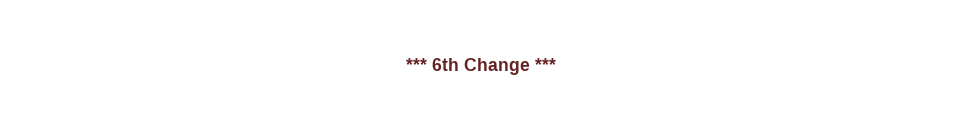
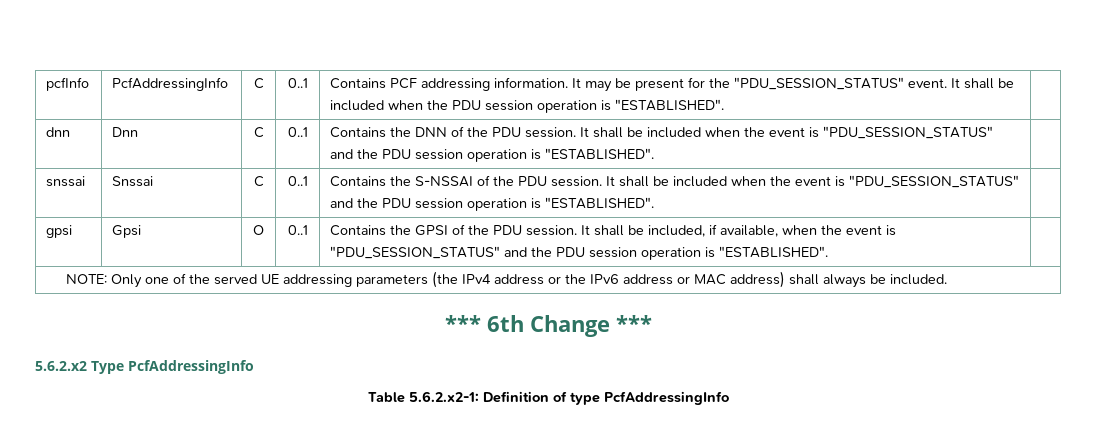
[406,58,556,75] *** 6th Change *** -> [46,77,90,91] [112,77,229,91] [253,78,264,89] [287,78,308,88] [330,77,1015,92] [330,99,725,113] [46,127,71,137] [112,127,139,137] [253,127,264,138] [287,127,308,137] [330,126,994,139] [330,148,655,162] [46,176,86,187] [112,176,154,187] [253,176,264,187] [287,176,308,186] [330,175,1020,188] [330,197,655,211] [46,225,73,238] [112,225,142,238] [253,225,264,235] [287,225,308,235] [330,224,897,237] [330,246,829,260] [65,271,947,288] [444,315,652,337] [35,360,254,374] [367,391,729,405] pcfInfo | PcfAddressingInfo | C | 0..1 | Contains PCF addressing information. It may be present for the "PDU_SESSION_STATUS" event. It shall be included when the PDU session operation is "ESTABLISHED". | // dnn | Dnn | C | 0..1 | Contains the DNN of the PDU session. It shall be included when the event is "PDU_SESSION_STATUS" and the PDU session operation is "ESTABLISHED". | // snssai | Snssai | C | 0..1 | Contains the S-NSSAI of the PDU session. It shall be included when the event is "PDU_SESSION_STATUS" and the PDU session operation is "ESTABLISHED". | // gpsi | Gpsi | O | 0..1 | Contains the GPSI of the PDU session. It shall be included, if available, when the event is "PDU_SESSION_STATUS" and the PDU session operation is "ESTABLISHED". | // NOTE: Only one of the served UE addressing parameters (the IPv4 address or the IPv6 address or MAC address) shall always be included. // *** 6th Change *** // 5.6.2.x2 Type PcfAddressingInfo // Table 5.6.2.x2-1: Definition of type PcfAddressingInfo

